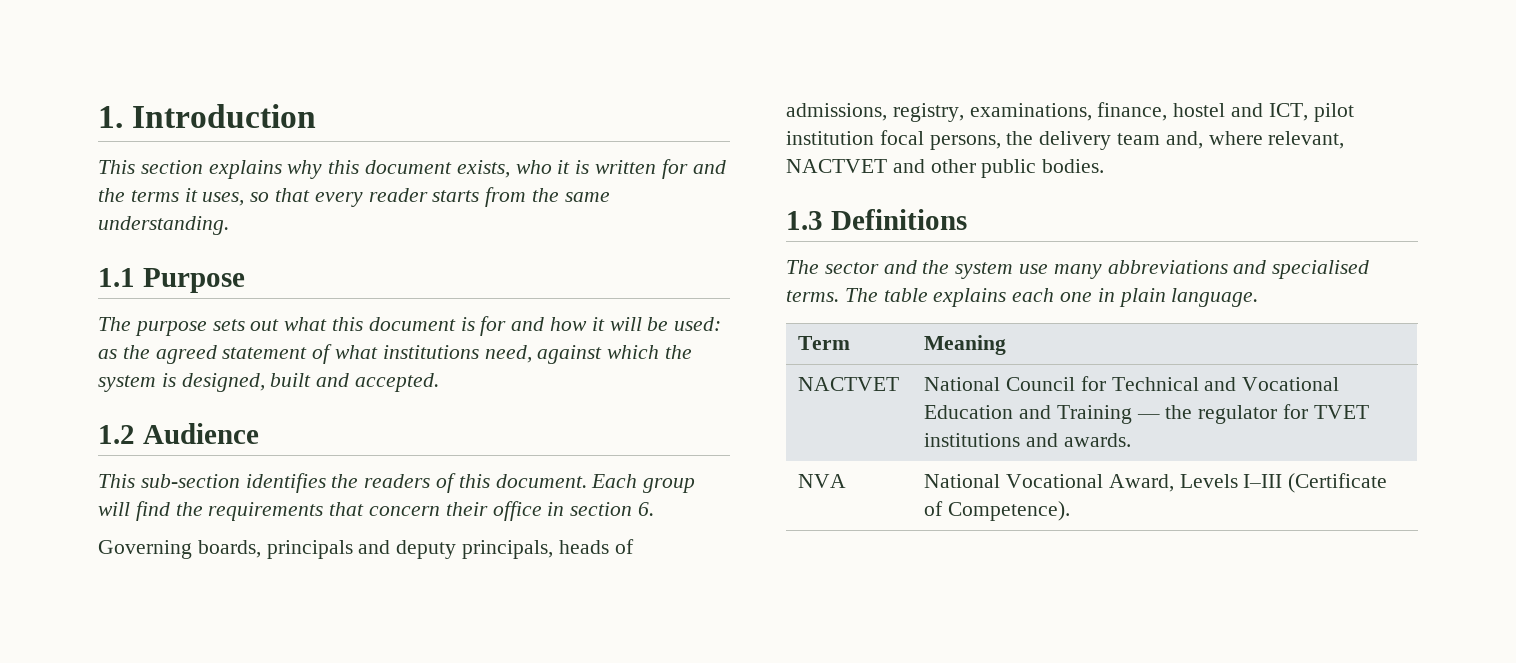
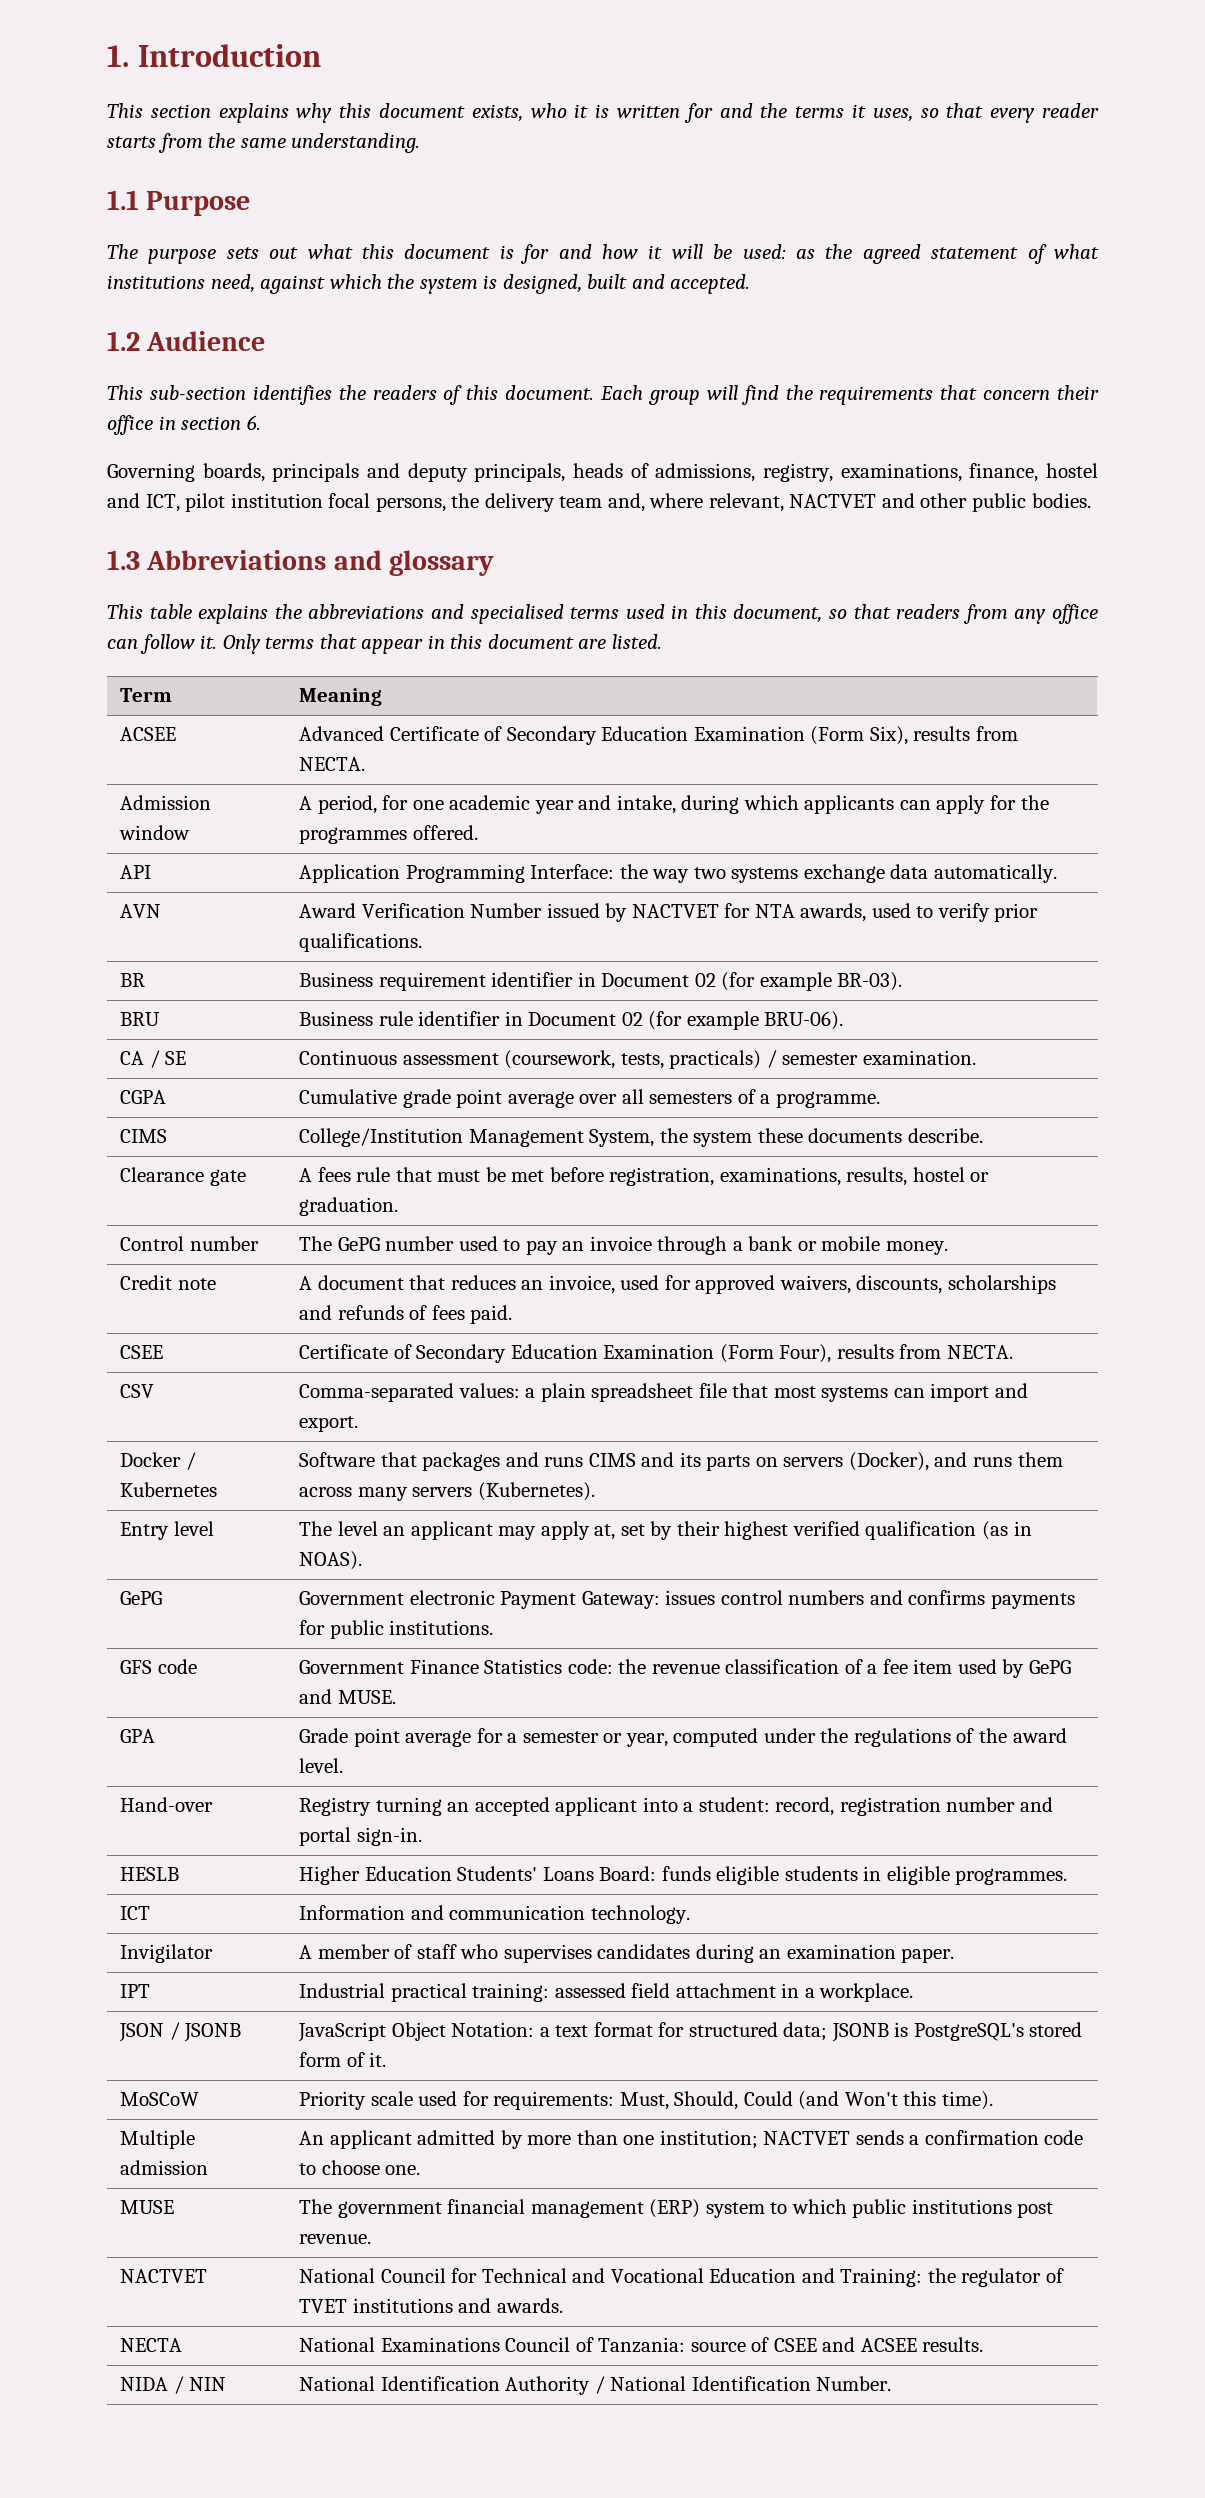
[830,209,967,230] [786,260,1370,279] [786,288,1259,307] [798,336,851,350] [924,335,1007,355] Definitions // The sector and the system use many abbreviations and specialised terms. The table explains each one in plain language. // Term | Meaning -> [146,550,495,576] [107,604,1099,624] [107,634,662,654] [120,688,173,702] [299,688,383,706] [120,727,177,741] [299,726,1018,745] [299,757,366,771] [120,795,212,810] [119,825,191,840] [299,795,1049,814] [299,825,478,844] [120,865,152,879] [299,864,1057,883] [120,904,162,918] [299,903,1039,922] [299,933,423,952] [120,973,146,987] [299,972,903,991] [120,1012,161,1026] [299,1011,844,1030] [120,1050,187,1068] [299,1050,976,1069] [120,1090,167,1104] [299,1089,880,1108] [120,1129,168,1143] [299,1128,983,1147] [120,1167,246,1186] [299,1167,990,1186] [299,1197,399,1216] [120,1236,259,1251] [299,1236,948,1255] [120,1275,216,1290] [299,1275,1056,1294] [299,1305,513,1324] [120,1345,164,1359] [299,1344,1013,1363] [120,1384,155,1398] [299,1383,1028,1402] [299,1416,359,1432] [120,1452,196,1470] [120,1482,218,1497] [299,1452,1063,1471] [299,1482,595,1501] [120,1521,214,1540] [299,1521,1032,1540] [299,1551,363,1570] [120,1591,163,1605] [299,1590,1075,1609] [299,1620,494,1639] [120,1659,197,1674] [299,1659,1071,1678] [299,1689,396,1704] [120,1729,156,1743] [299,1728,1067,1747] [299,1758,344,1773] [120,1797,214,1812] [299,1797,1053,1816] [299,1827,422,1846] [120,1867,180,1881] [299,1866,1068,1885] [120,1906,151,1920] [299,1905,690,1924] [120,1944,214,1963] [299,1944,955,1963] [120,1984,151,1998] [299,1983,914,2002] [119,2022,242,2042] [298,2022,1083,2042] [299,2052,387,2067] [120,2092,200,2106] [299,2091,993,2110] [120,2130,196,2149] [120,2160,209,2175] [299,2130,1084,2149] [299,2160,421,2175] [120,2200,175,2214] [299,2199,1054,2218] [299,2234,372,2244] Abbreviations and glossary // This table explains the abbreviations and specialised terms used in this document, so that readers from any office can follow it. Only terms that appear in this document are listed. // Term | Meaning // ACSEE | Advanced Certificate of Secondary Education Examination (Form Six), results from NECTA. // Admission window | A period, for one academic year and intake, during which applicants can apply for the programmes offered. // API | Application Programming Interface: the way two systems exchange data automatically. // AVN | Award Verification Number issued by NACTVET for NTA awards, used to verify prior qualifications. // BR | Business requirement identifier in Document 02 (for example BR-03). // BRU | Business rule identifier in Document 02 (for example BRU-06). // CA / SE | Continuous assessment (coursework, tests, practicals) / semester examination. // CGPA | Cumulative grade point average over all semesters of a programme. // CIMS | College/Institution Management System, the system these documents describe. // Clearance gate | A fees rule that must be met before registration, examinations, results, hostel or graduation. // Control number | The GePG number used to pay an invoice through a bank or mobile money. // Credit note | A document that reduces an invoice, used for approved waivers, discounts, scholarships and refunds of fees paid. // CSEE | Certificate of Secondary Education Examination (Form Four), results from NECTA. // CSV | Comma-separated values: a plain spreadsheet file that most systems can import and export. // Docker / Kubernetes | Software that packages and runs CIMS and its parts on servers (Docker), and runs them across many servers (Kubernetes). // Entry level | The level an applicant may apply at, set by their highest verified qualification (as in NOAS). // GePG | Government electronic Payment Gateway: issues control numbers and confirms payments for public institutions. // GFS code | Government Finance Statistics code: the revenue classification of a fee item used by GePG and MUSE. // GPA | Grade point average for a semester or year, computed under the regulations of the award level. // Hand-over | Registry turning an accepted applicant into a student: record, registration number and portal sign-in. // HESLB | Higher Education Students' Loans Board: funds eligible students in eligible programmes. // ICT | Information and communication technology. // Invigilator | A member of staff who supervises candidates during an examination paper. // IPT | Industrial practical training: assessed field attachment in a workplace. // JSON / JSONB | JavaScript Object Notation: a text format for structured data; JSONB is PostgreSQL's stored form of it. // MoSCoW | Priority scale used for requirements: Must, Should, Could (and Won't this time). // Multiple admission | An applicant admitted by more than one institution; NACTVET sends a confirmation code to choose one. // MUSE | The government financial management (ERP) system to which public institutions post revenue.
[1056,405,1160,424] Training — -> [840,2268,923,2287] Training:
[1283,404,1309,419] for -> [1045,2268,1064,2283] of
[798,474,847,488] [924,473,1388,493] [924,501,1070,521] NVA | National Vocational Award, Levels I–III (Certificate of Competence). -> [120,2338,183,2352] [299,2337,984,2353] [120,2376,227,2394] [299,2376,892,2395] NECTA | National Examinations Council of Tanzania: source of CSEE and ACSEE results. // NIDA / NIN | National Identification Authority / National Identification Number.

